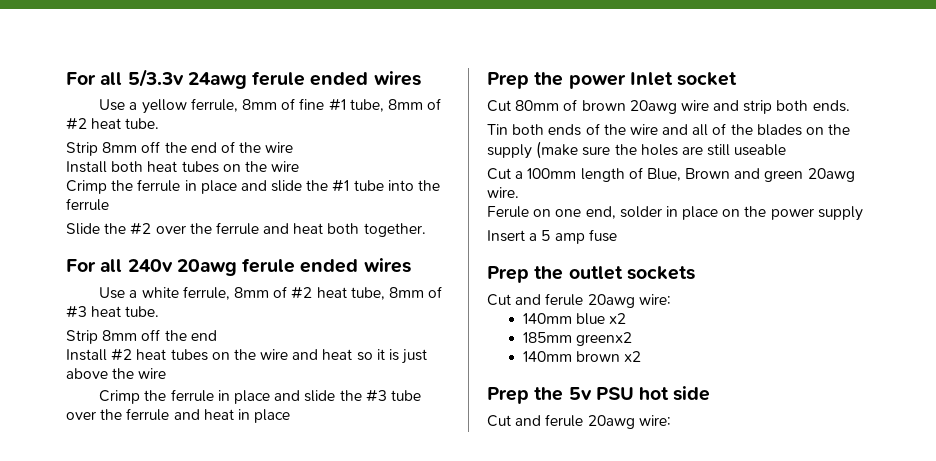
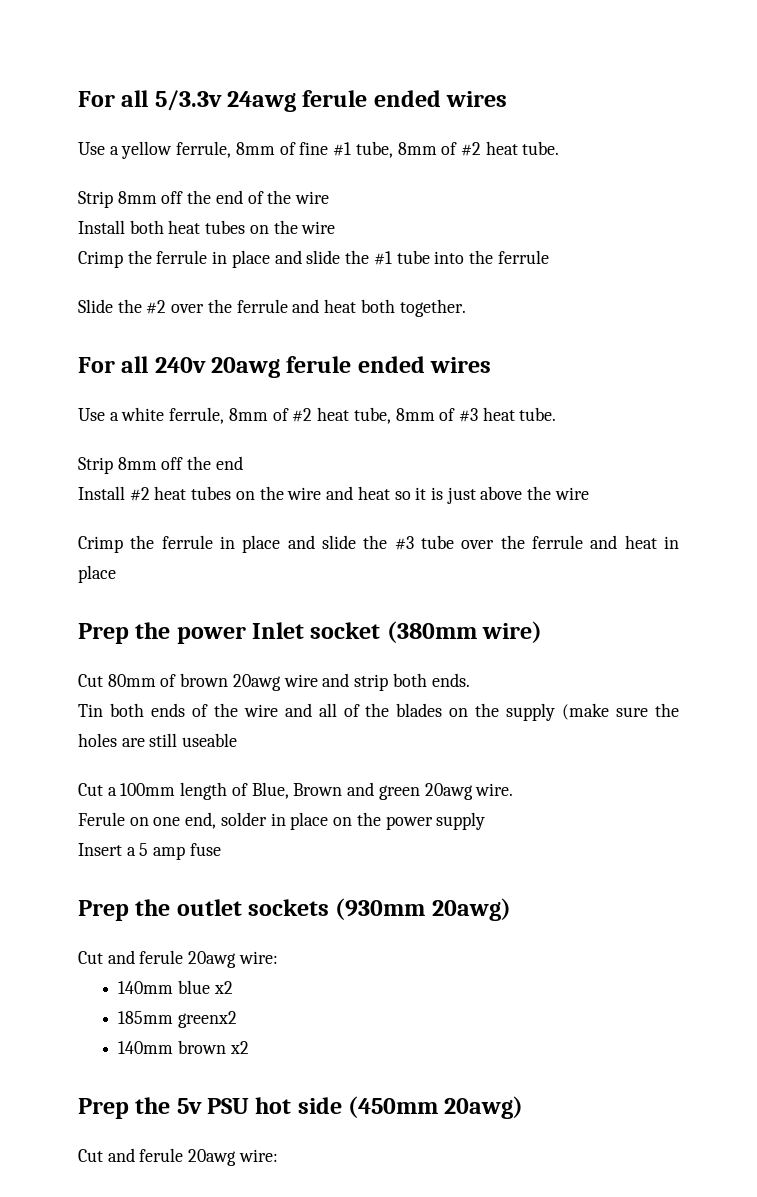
(738, 79) none -> [386,621,543,643] (380mm wire)
(695, 273) none -> [335,898,511,921] (930mm 20awg)
(711, 393) none -> [348,1096,524,1119] (450mm 20awg)

